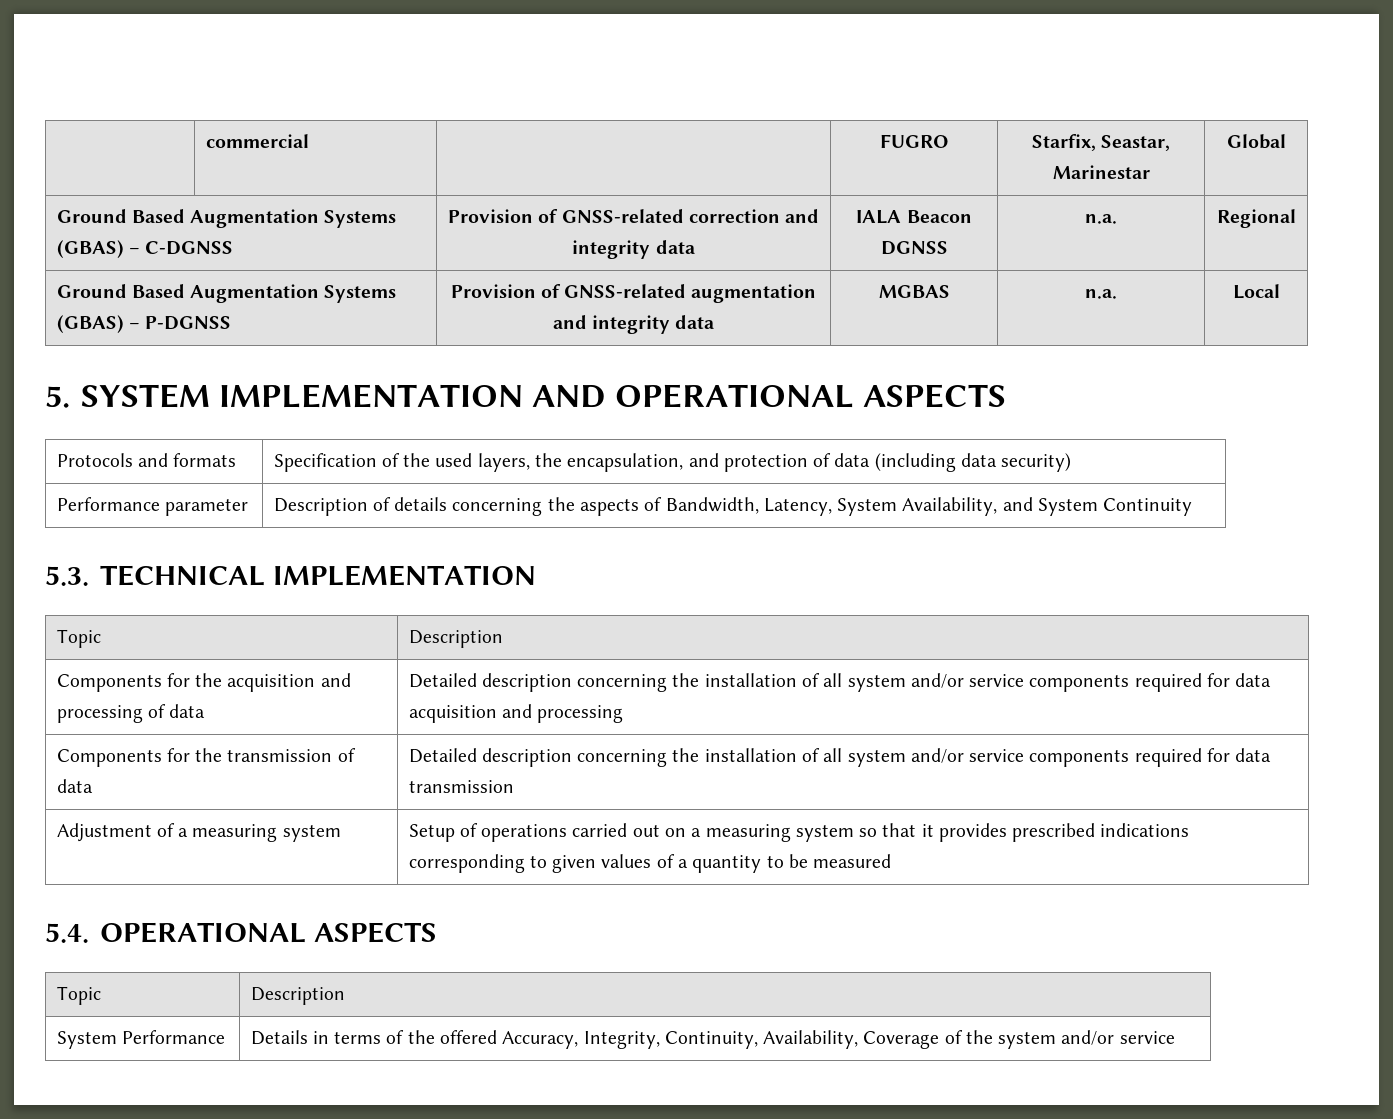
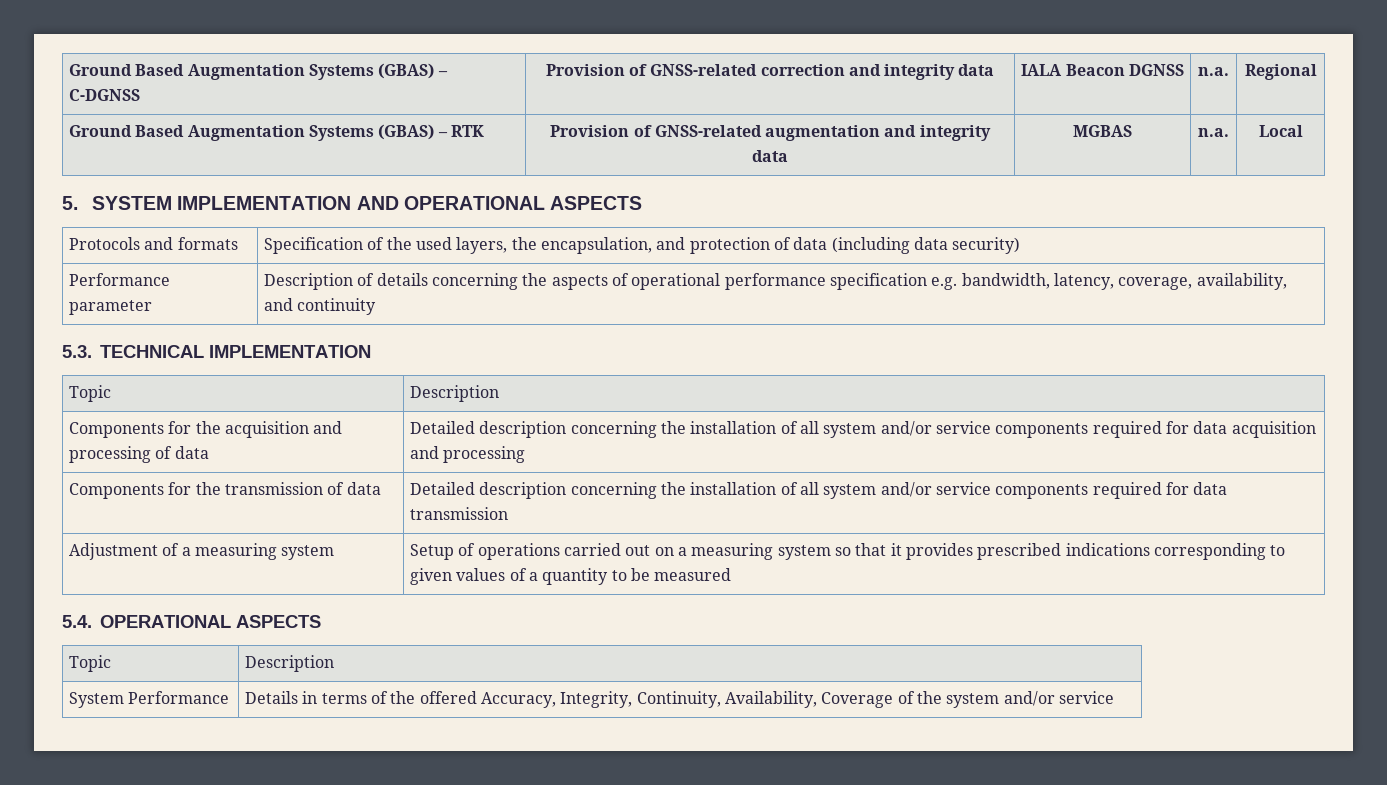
[205,134,309,148] [879,134,949,148] [1031,134,1171,151] [1052,165,1150,179] [1226,134,1286,149] | commercial | | FUGRO | Starfix, Seastar, Marinestar | Global // -> (69, 70) none
[145,316,232,330] P-DGNSS -> [450,125,484,137] RTK
[665,497,1193,516] Bandwidth, Latency, System Availability, and System Continuity -> [631,273,1287,290] [264,298,377,315] operational performance specification e.g. bandwidth, latency, coverage, availability, and continuity

